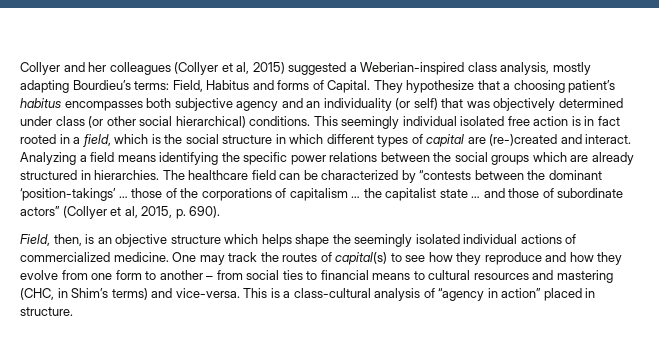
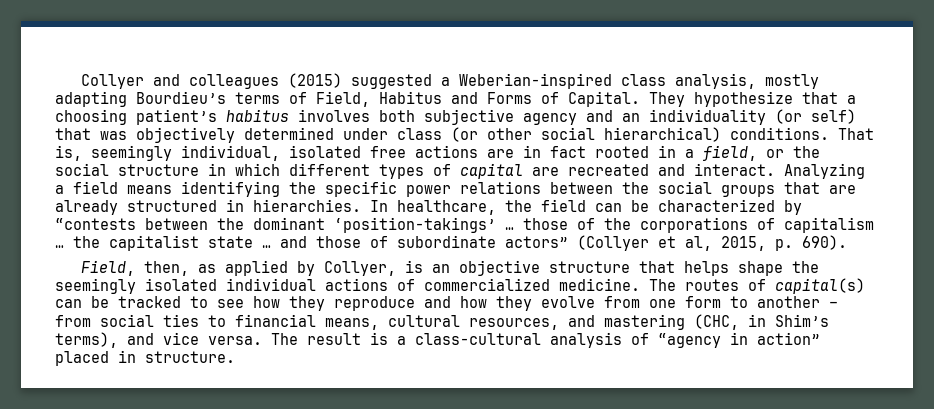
[88,62,285,75] her colleagues (Collyer et al, 2015) -> [189,73,343,89] colleagues (2015)
[134,81,170,90] terms: -> [235,92,307,104] terms of
[277,80,310,90] forms -> [487,92,532,104] Forms
[64,101,143,111] encompasses -> [298,109,370,122] involves
[313,116,581,129] This seemingly individual isolated free action is -> [838,128,874,140] [55,145,514,161] That is, seemingly individual, isolated free actions are
[114,134,161,144] which is -> [766,149,784,158] or
[489,134,558,146] (re-)created -> [568,164,649,176] recreated
[532,152,567,162] which -> [784,182,820,194] that
[162,170,249,180] The healthcare -> [370,200,532,215] In healthcare, the
(82, 240) none -> [198,260,397,276] as applied by Collyer,
[224,234,259,244] which -> [639,261,676,273] that
[172,252,388,265] One may track the routes of capital(s) -> [649,278,865,294] [55,296,181,308] The routes of capital(s) can be tracked
[372,270,529,280] means to cultural resources -> [325,315,559,330] means, cultural resources,
[111,288,268,300] terms) and vice-versa. This -> [55,332,361,348] terms), and vice versa. The result

